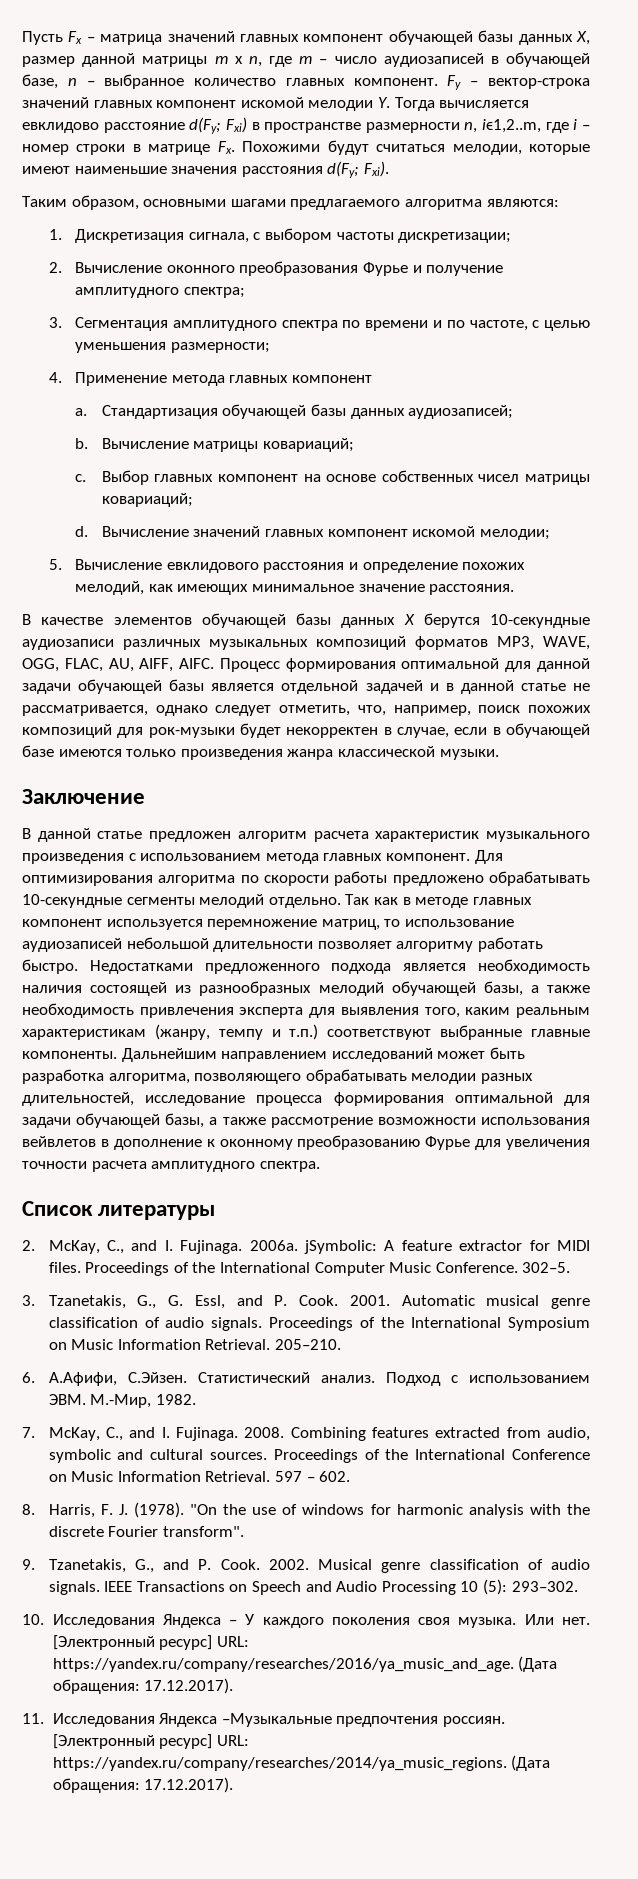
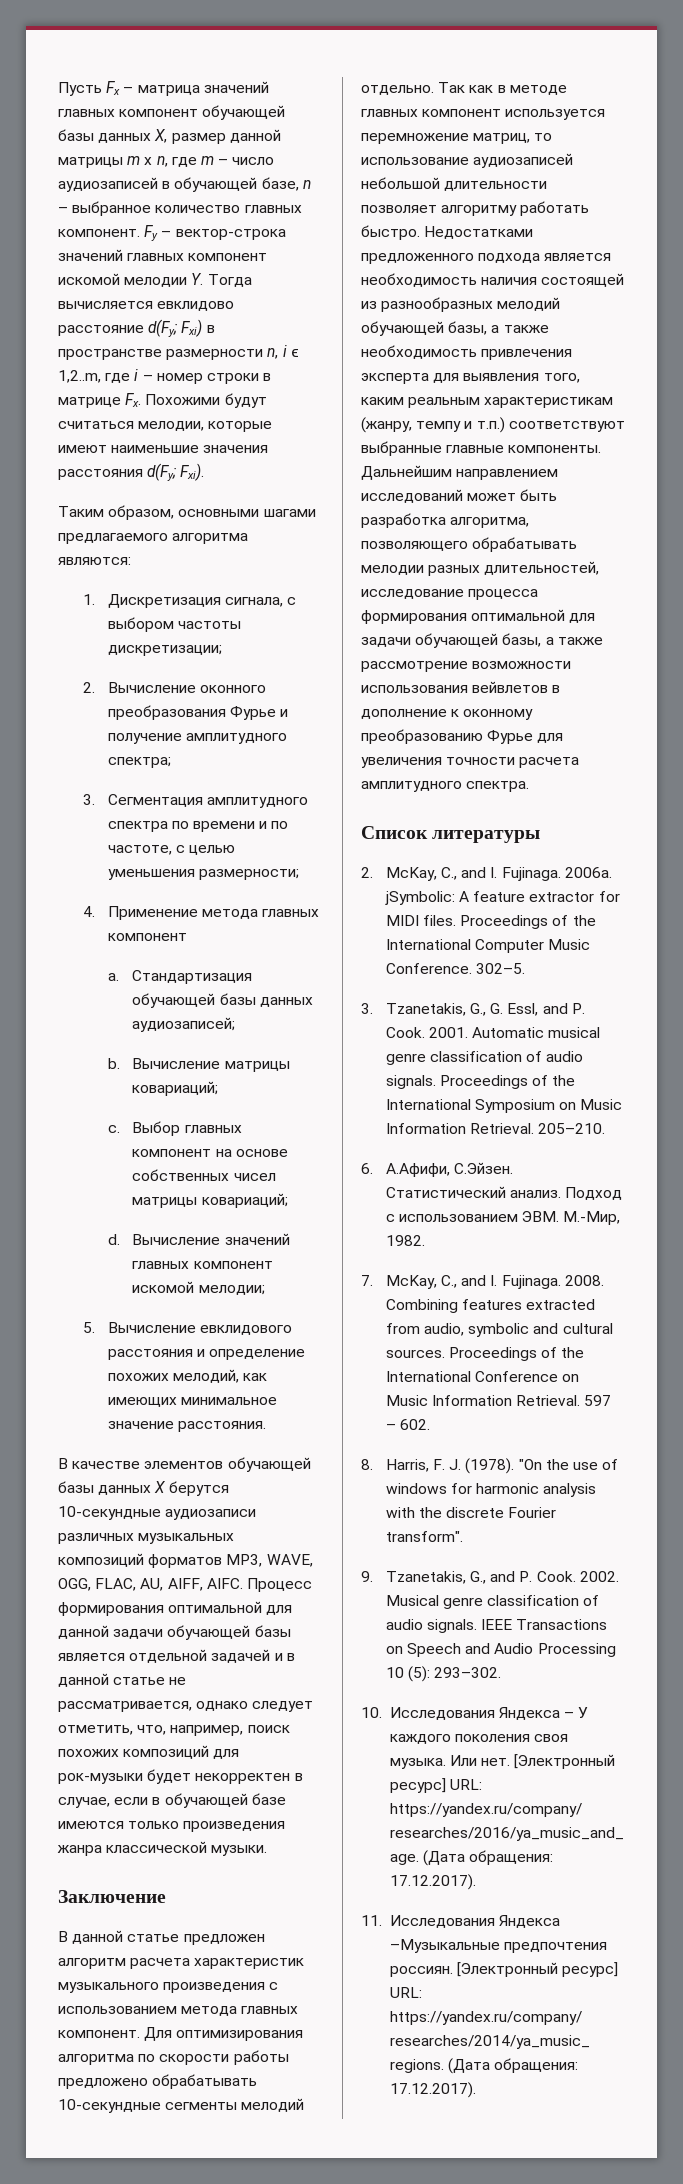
[482,119,542,133] iϵ1,2..m, -> [282,345,299,357] [58,370,101,383] i ϵ 1,2..m,

